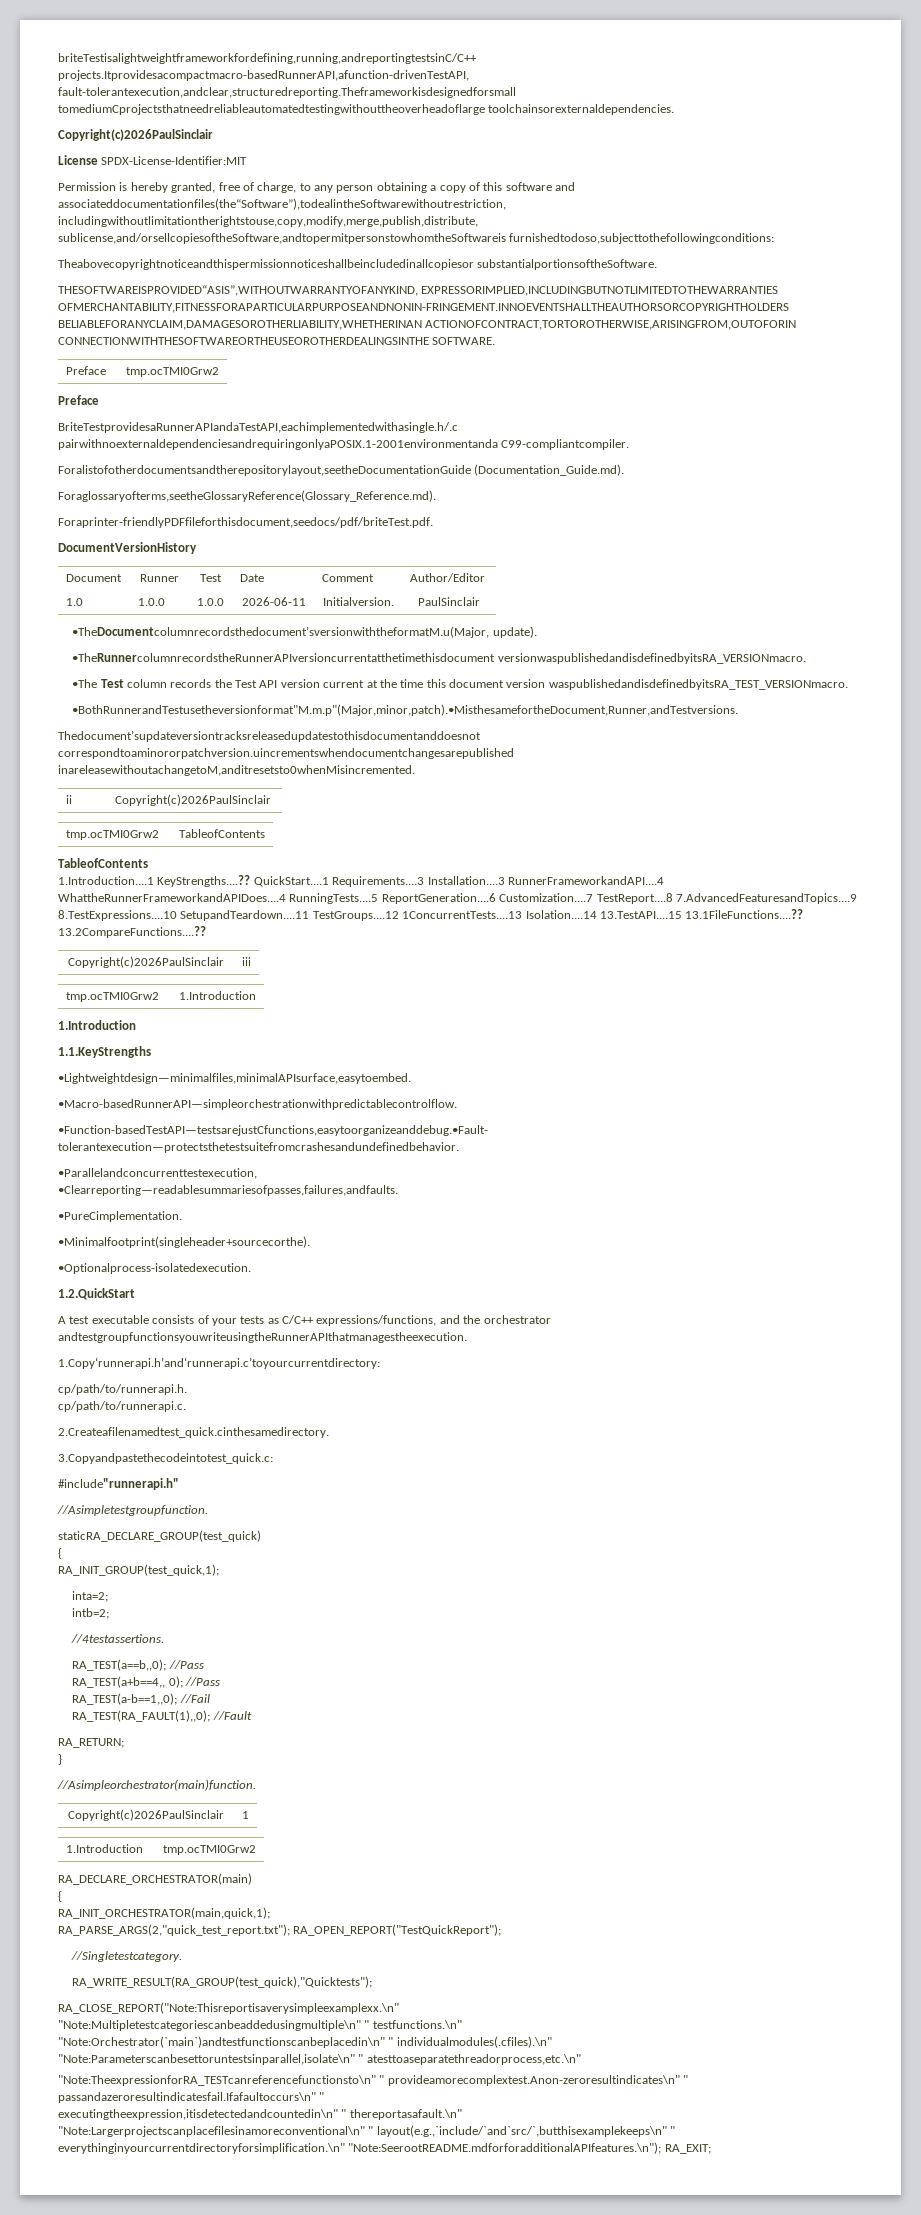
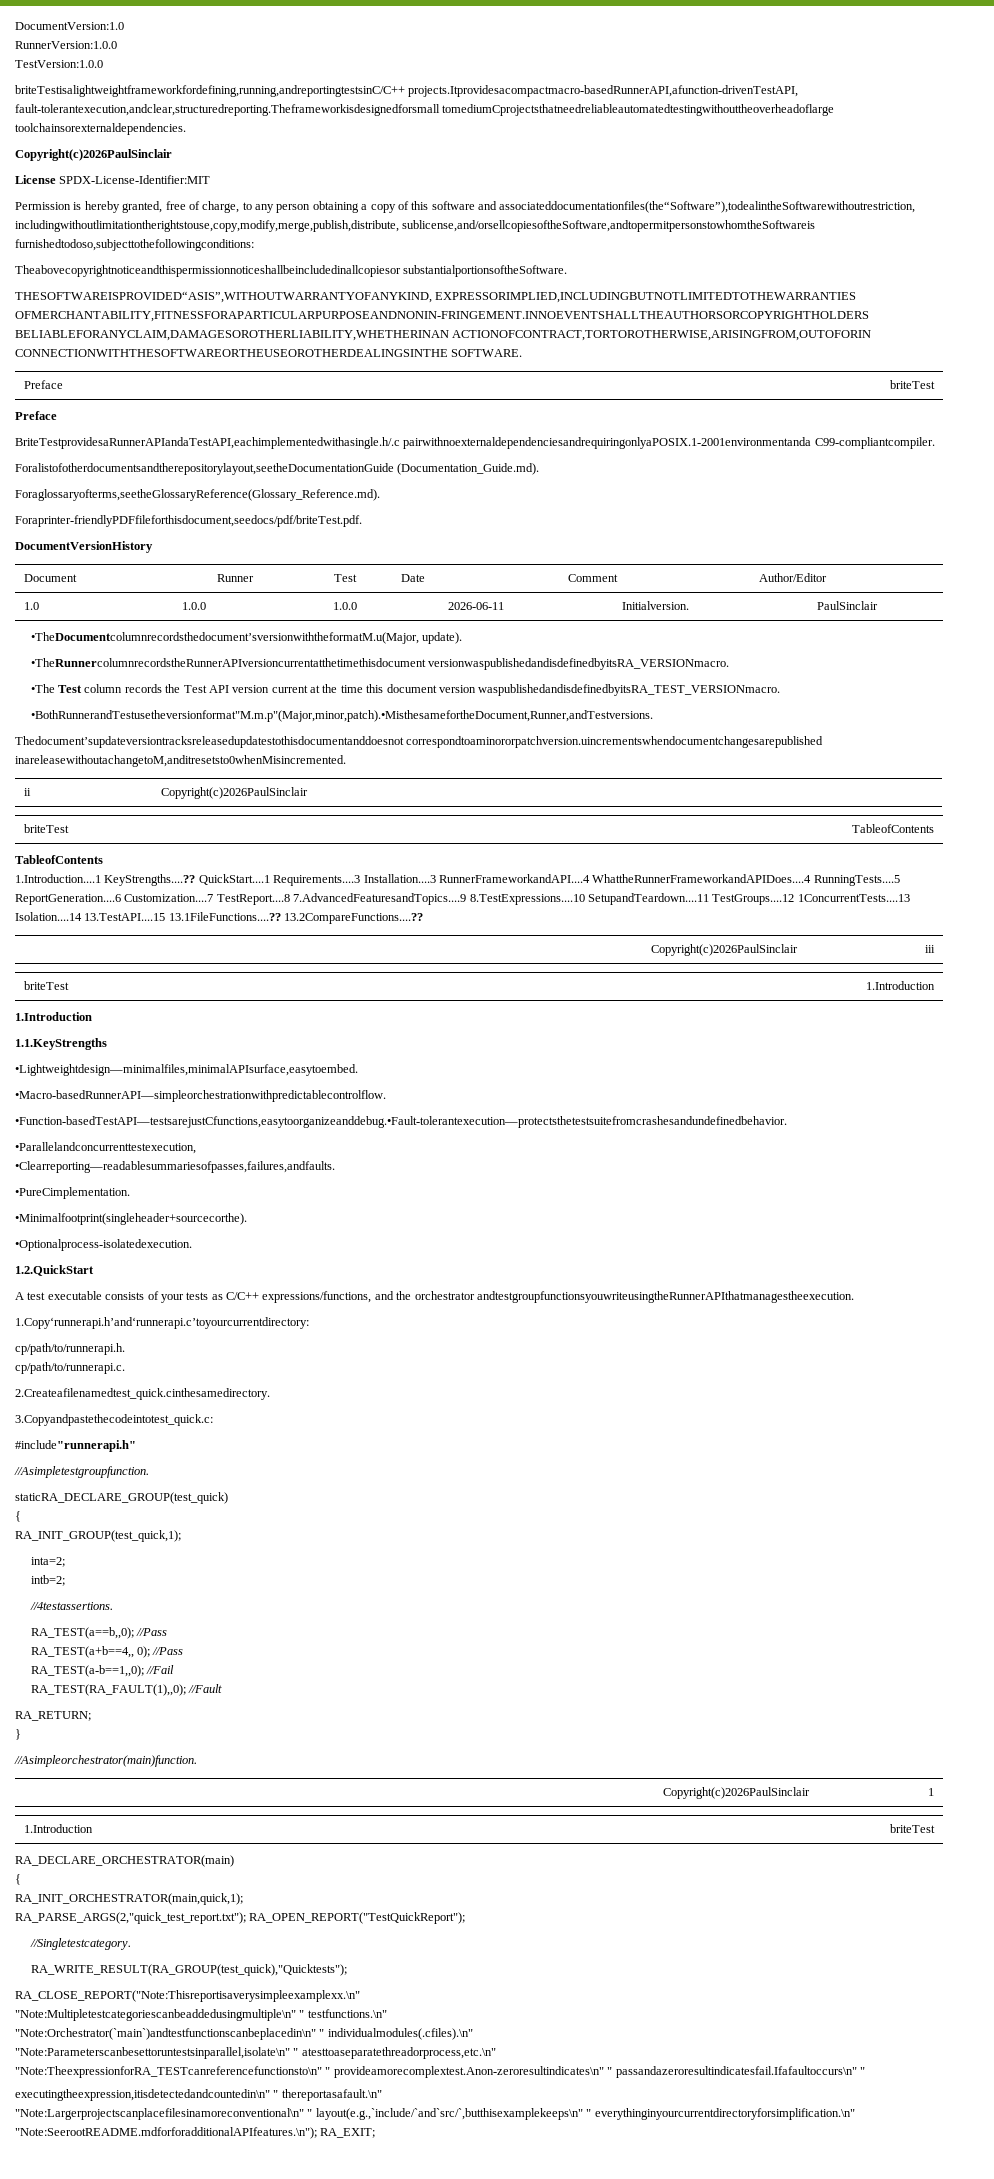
(58, 58) none -> [15,22,124,30] [15,41,117,49] [15,60,103,68] DocumentVersion:1.0 // RunnerVersion:1.0.0 // TestVersion:1.0.0 //
[125,367,219,377] tmp.ocTMI0Grw2 -> [889,380,935,389] briteTest
[66,830,160,840] tmp.ocTMI0Grw2 -> [24,824,70,833] briteTest
[66,992,160,1002] tmp.ocTMI0Grw2 -> [24,981,70,990] briteTest
[162,1845,256,1855] tmp.ocTMI0Grw2 -> [889,1824,935,1833] briteTest

